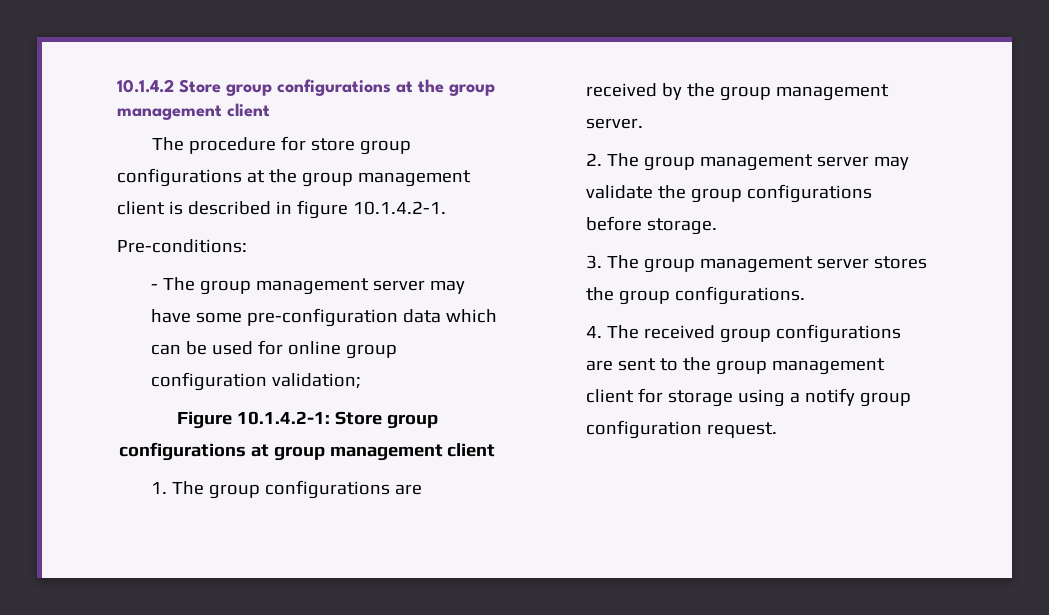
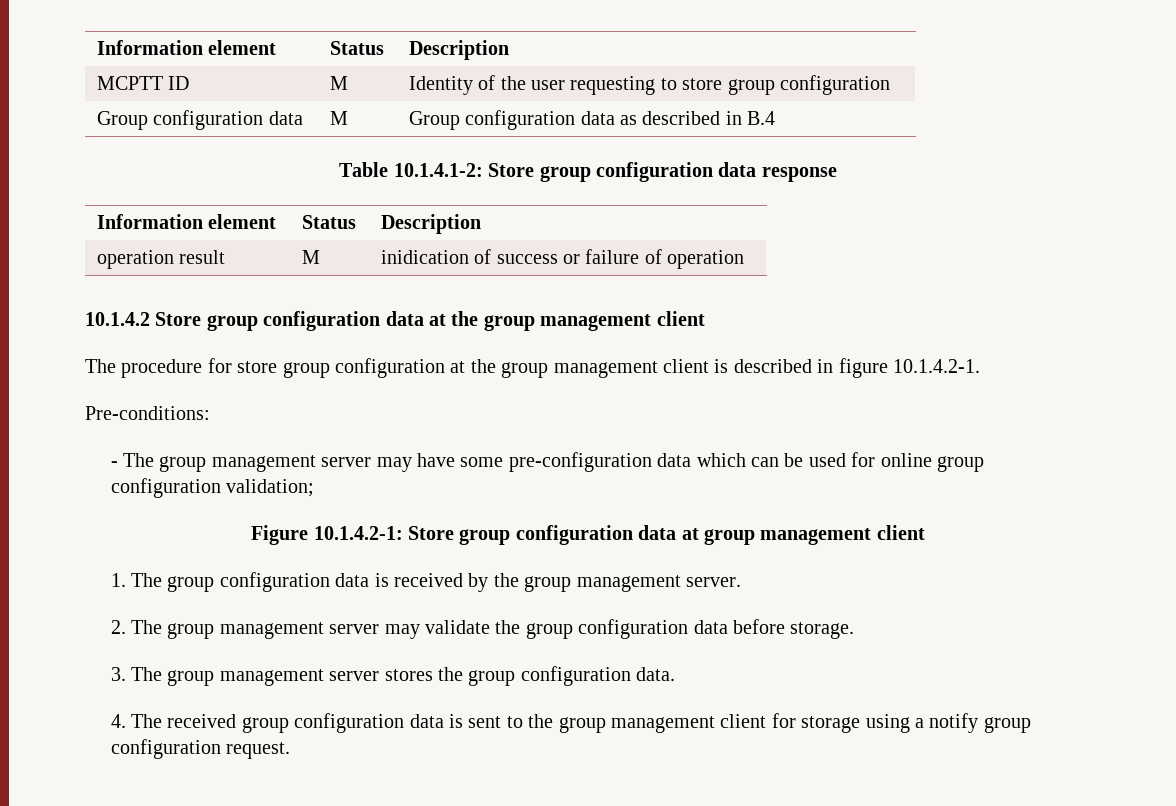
(117, 86) none -> [96,40,277,55] [329,41,384,55] [408,40,509,60] [96,76,190,90] [329,76,348,90] [408,75,890,95] [96,110,303,130] [329,111,348,125] [408,110,776,130] [339,162,837,182] [96,214,277,229] [301,215,356,229] [380,214,481,234] [96,250,226,269] [301,250,320,264] [380,249,745,269] Information element | Status | Description // MCPTT ID | M | Identity of the user requesting to store group configuration // Group configuration data | M | Group configuration data as described in B.4 // Table 10.1.4.1-2: Store group configuration data response // Information element | Status | Description // operation result | M | inidication of success or failure of operation //
[277,79,391,96] configurations -> [263,311,424,331] configuration data
[117,168,242,187] configurations -> [335,358,445,378] configuration
[118,442,246,461] configurations -> [515,525,677,545] configuration data
[264,480,422,499] configurations are -> [219,572,389,592] configuration data is
[746,184,872,203] configurations -> [578,619,728,639] configuration data
[674,286,805,305] configurations. -> [520,666,676,686] configuration data.
[775,324,901,343] [585,360,613,371] configurations are -> [294,713,463,733] configuration data is

